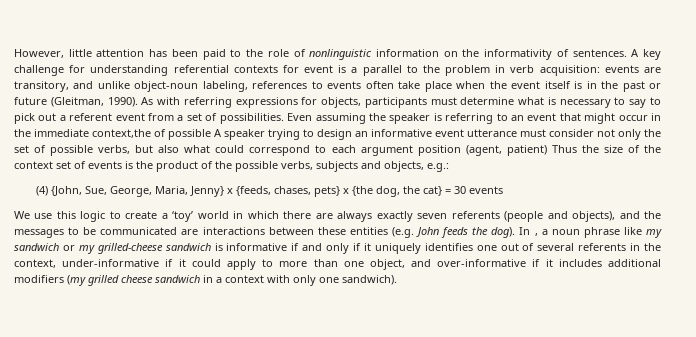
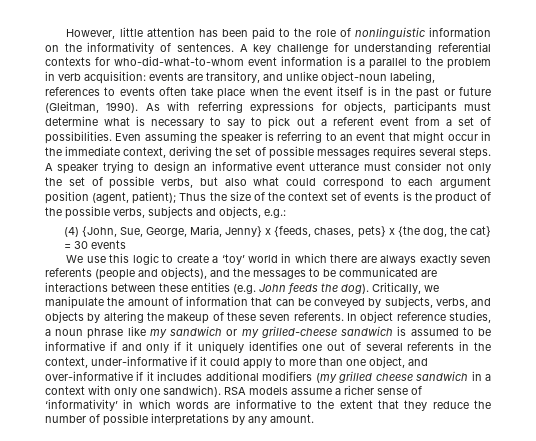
[304,65,334,73] event -> [113,56,343,66] who-did-what-to-whom event information
[92,129,211,140] context,the of possible -> [123,146,491,159] context, deriving the set of possible messages requires several steps.
[506,145,547,156] patient) -> [132,191,177,204] patient);
[519,227,538,236] In , -> [372,282,439,294] [45,296,491,309] [45,311,491,324] Critically, we manipulate the amount of information that can be conveyed by subjects, verbs, and objects by altering the makeup of these seven referents. In object reference studies,
(223, 247) none -> [410,327,491,336] assumed to be
(397, 280) none -> [224,385,422,395] [45,399,491,411] [45,413,314,426] RSA models assume a richer sense of ‘informativity’ in which words are informative to the extent that they reduce the number of possible interpretations by any amount.

